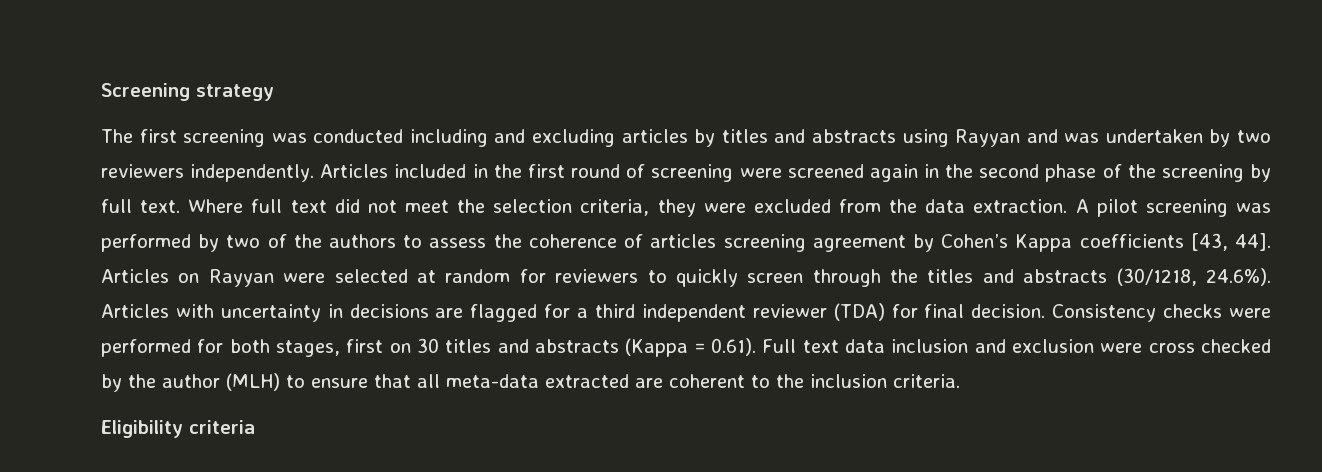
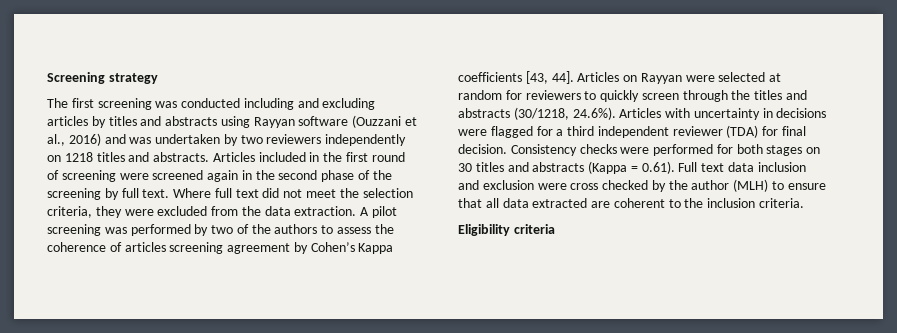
(1021, 138) none -> [298,115,418,128] [47,133,101,146] software (Ouzzani et al., 2016)
[190,164,315,182] independently. -> [325,134,407,146] [47,152,210,162] independently on 1218 titles and abstracts.
[435,308,464,318] are -> [458,129,487,136] were
[276,339,384,357] stages, first -> [766,145,803,156] stages
[446,374,539,388] meta-data -> [502,198,529,208] data

